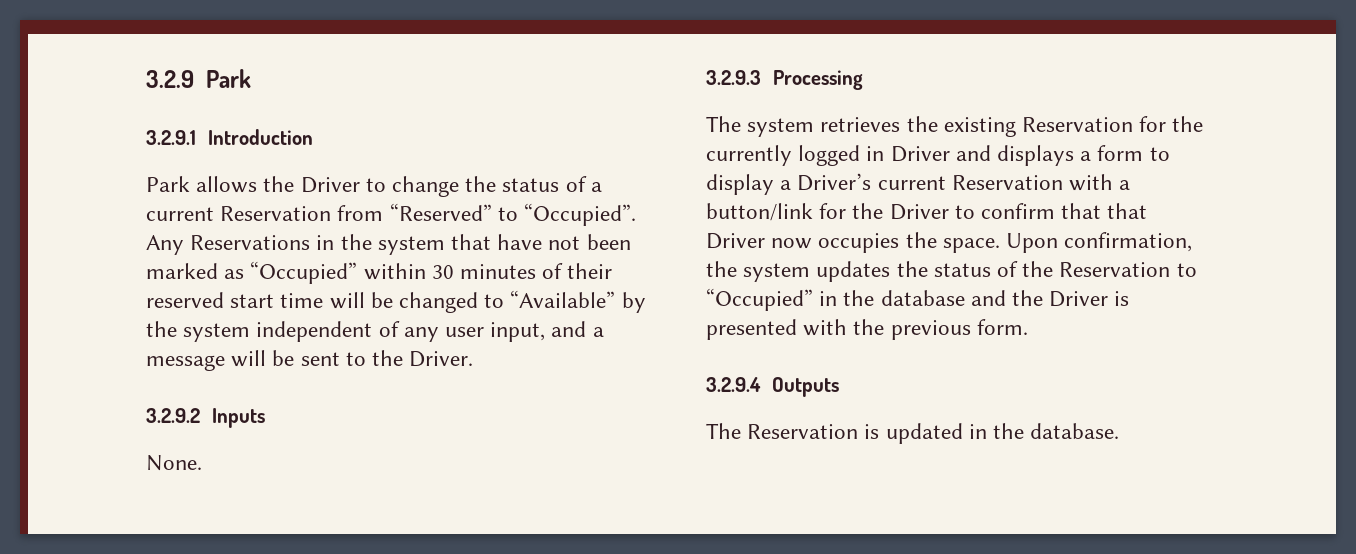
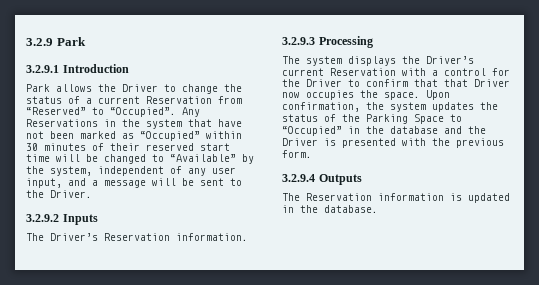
[183,323,251,342] system -> [50,166,92,176] system,
[146,455,202,471] None. -> [26,233,248,241] The Driver’s Reservation information.
[820,116,1204,137] [706,145,1170,166] [706,174,792,195] retrieves the existing Reservation for the currently logged in Driver and displays a form to display a -> [348,56,420,66] displays the
[706,203,813,221] button/link -> [444,68,486,76] control
[1059,262,1171,277] Reservation -> [366,114,444,124] Parking Space
(859, 431) none -> [378,193,444,201] information

